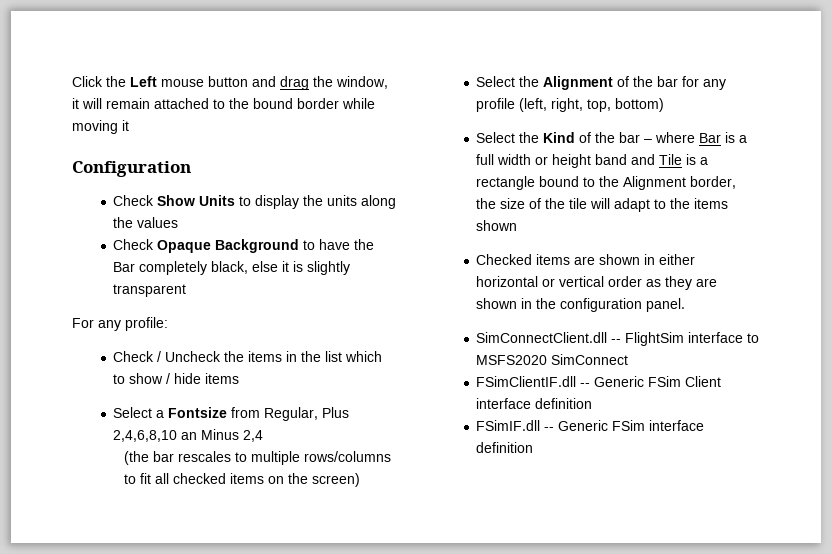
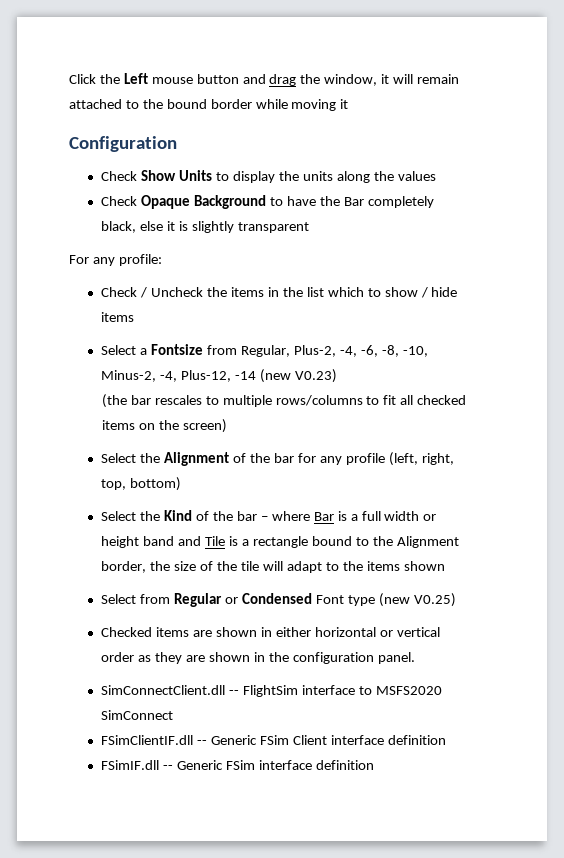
[322,407,350,418] [113,429,264,442] Plus 2,4,6,8,10 an Minus 2,4 -> [294,345,428,357] [101,369,338,383] Plus-2, -4, -6, -8, -10, Minus-2, -4, Plus-12, -14 (new V0.23)
(518, 225) none -> [101,593,456,607] // Select from Regular or Condensed Font type (new V0.25)

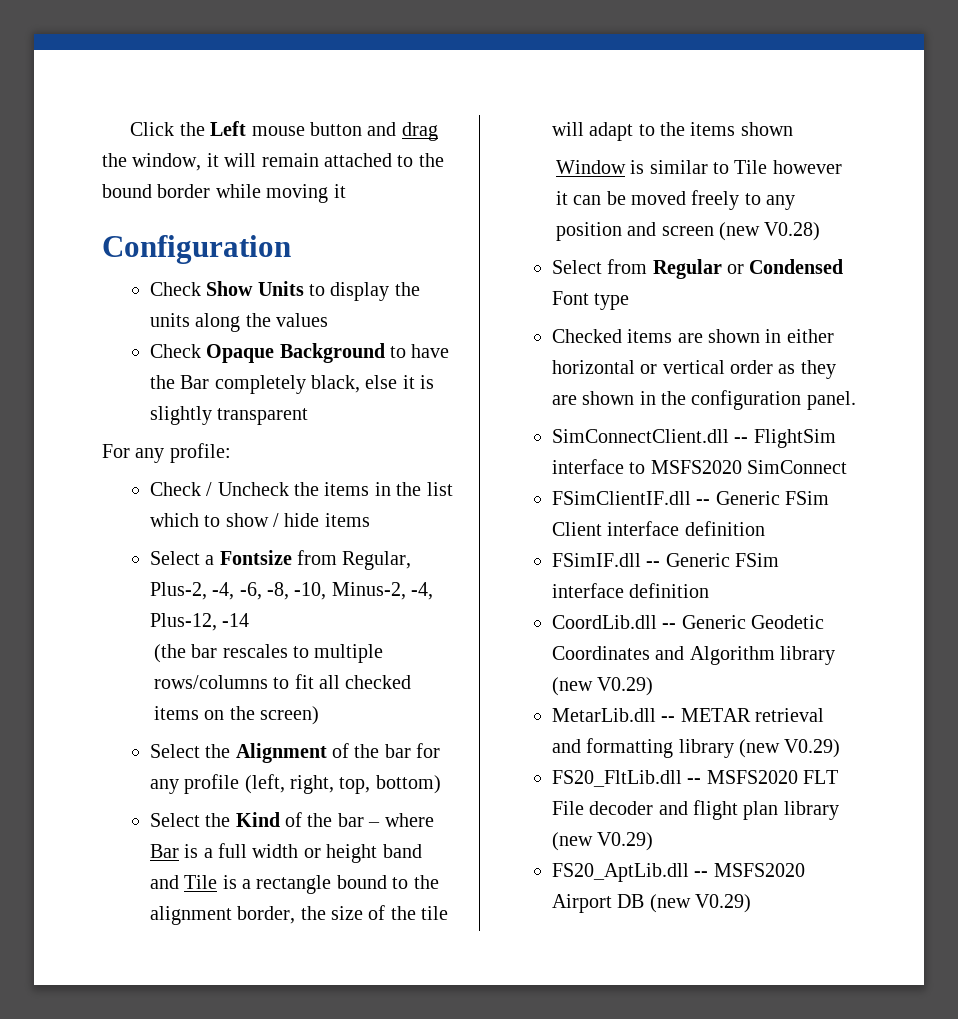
[260,369,338,383] (new V0.23) -> (250, 620) none
[396,536,459,548] Alignment -> [149,906,232,925] alignment
(445, 566) none -> [555,160,842,174] [555,190,796,210] [555,222,821,241] // Window is similar to Tile however it can be moved freely to any position and screen (new V0.28)
[378,593,456,607] (new V0.25) -> (630, 301) none
(375, 765) none -> [551,615,825,629] [551,646,836,665] [551,677,654,696] [551,708,825,722] [551,738,841,758] [551,770,839,787] [551,800,839,820] [551,832,654,851] [551,863,805,882] [551,894,752,913] // CoordLib.dll -- Generic Geodetic Coordinates and Algorithm library (new V0.29) // MetarLib.dll -- METAR retrieval and formatting library (new V0.29) // FS20_FltLib.dll -- MSFS2020 FLT File decoder and flight plan library (new V0.29) // FS20_AptLib.dll -- MSFS2020 Airport DB (new V0.29)

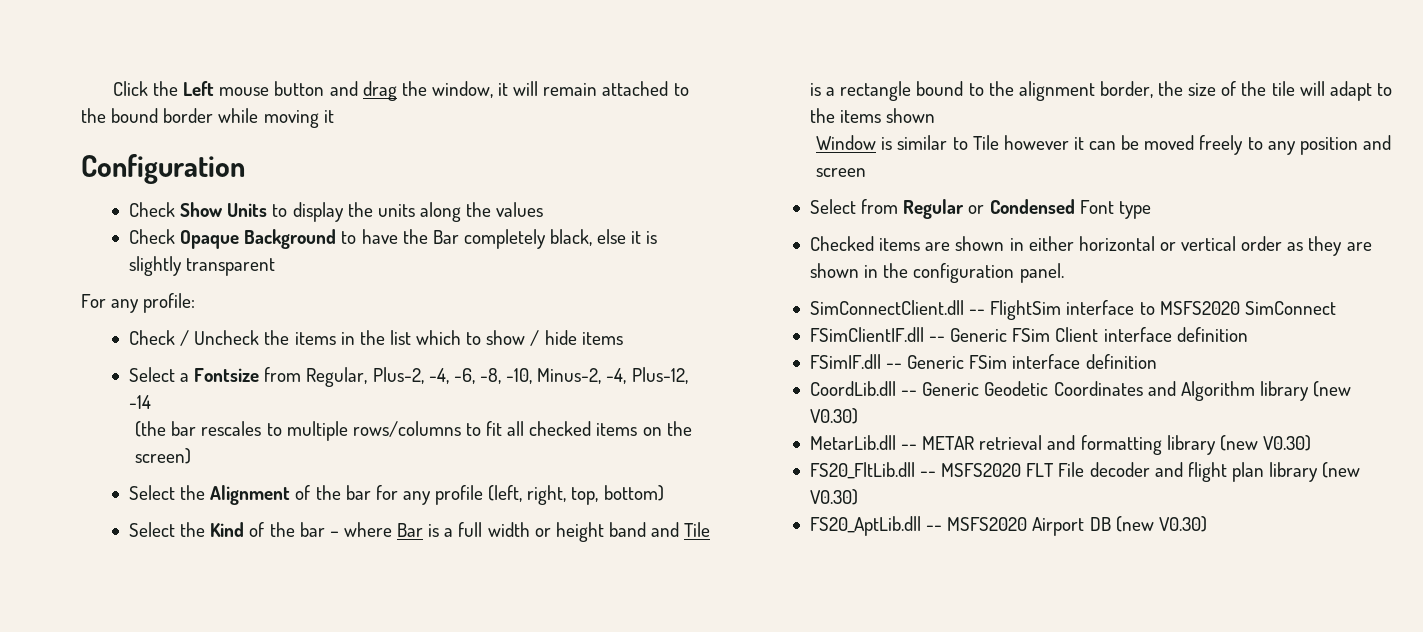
[718,222,821,241] (new V0.28) -> (867, 172) none
[597,677,654,696] V0.29) -> [809,408,858,424] V0.30)
[784,739,841,758] V0.29) -> [1263,435,1312,451] V0.30)
[597,832,654,851] V0.29) -> [809,489,858,505] V0.30)
[695,894,752,913] V0.29) -> [1158,516,1207,532] V0.30)

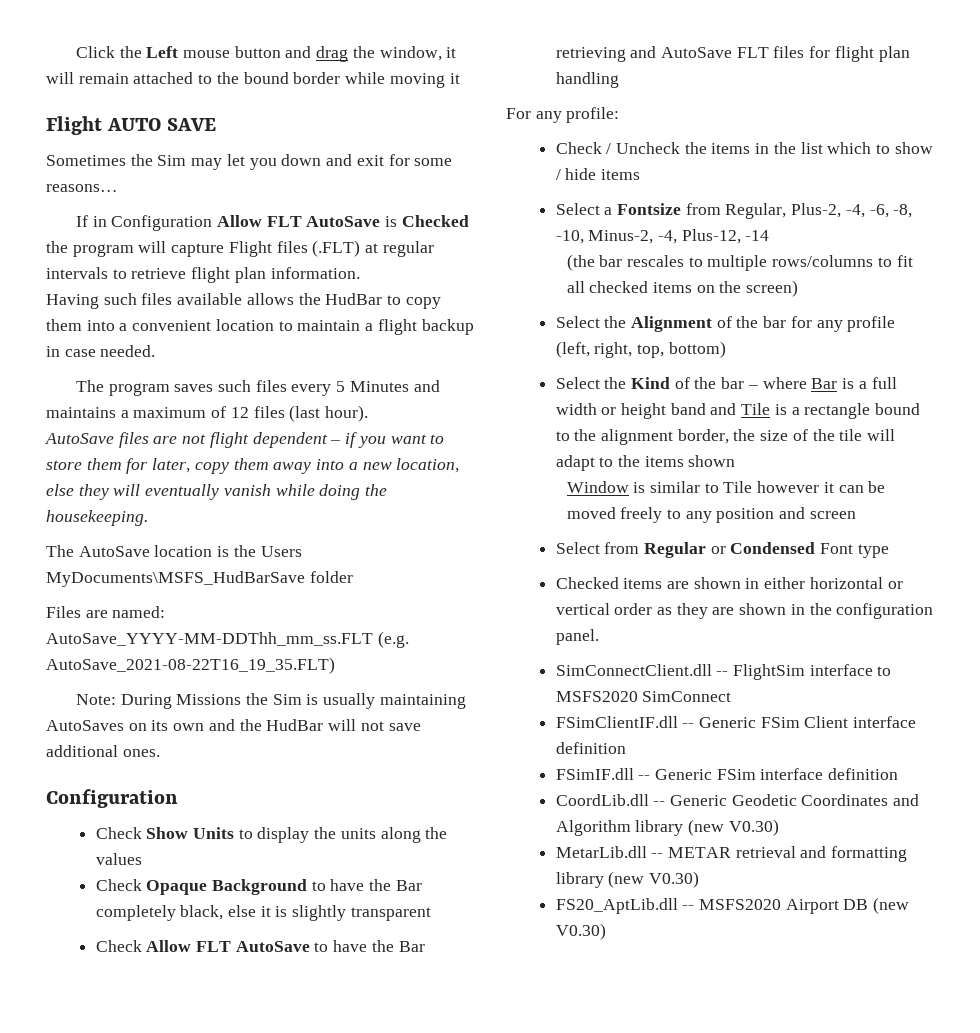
(334, 116) none -> [46,116,217,135] [46,154,453,170] [46,184,118,192] [75,215,469,231] [46,240,434,257] [46,267,360,283] [46,293,441,309] [46,319,474,335] [46,345,156,357] [75,380,440,396] [46,405,369,422] [45,432,445,448] [46,458,460,474] [46,484,388,500] [46,510,148,526] [46,545,302,557] [46,571,353,587] [46,606,166,618] [46,631,409,648] [46,657,335,674] [75,693,466,709] [46,719,421,731] [46,745,160,757] // Flight AUTO SAVE // Sometimes the Sim may let you down and exit for some reasons… // If in Configuration Allow FLT AutoSave is Checked the program will capture Flight files (.FLT) at regular intervals to retrieve flight plan information. // Having such files available allows the HudBar to copy them into a convenient location to maintain a flight backup in case needed. // The program saves such files every 5 Minutes and maintains a maximum of 12 files (last hour). // AutoSave files are not flight dependent – if you want to store them for later, copy them away into a new location, else they will eventually vanish while doing the housekeeping. // The AutoSave location is the Users MyDocuments\MSFS_HudBarSave folder // Files are named: AutoSave_YYYY-MM-DDThh_mm_ss.FLT (e.g. AutoSave_2021-08-22T16_19_35.FLT) // Note: During Missions the Sim is usually maintaining AutoSaves on its own and the HudBar will not save additional ones.
(276, 267) none -> [95,940,425,952] [555,46,910,62] [555,72,619,88] // Check Allow FLT AutoSave to have the Bar retrieving and AutoSave FLT files for flight plan handling
[809,462,1361,482] [809,489,858,505] // FS20_FltLib.dll -- MSFS2020 FLT File decoder and flight plan library (new V0.30) -> (699, 879) none

